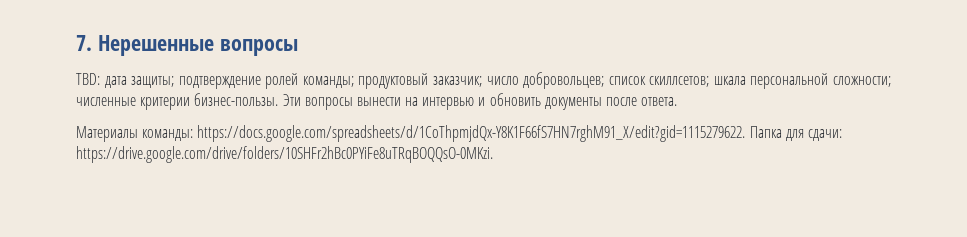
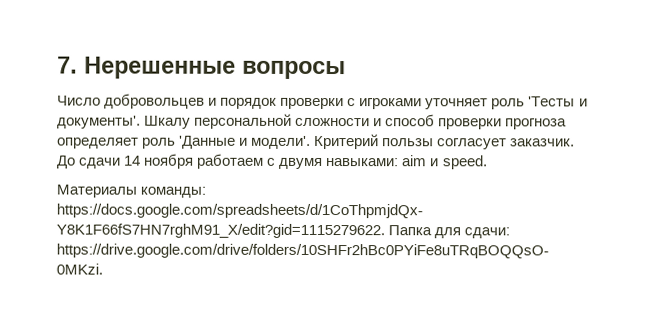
[76,72,891,89] [76,93,678,110] TBD: дата защиты; подтверждение ролей команды; продуктовый заказчик; число добровольцев; список скиллсетов; шкала персональной сложности; численные критерии бизнес-пользы. Эти вопросы вынести на интервью и обновить документы после ответа. -> [57,93,588,110] [57,113,568,130] [57,133,576,150] [56,153,488,170] Число добровольцев и порядок проверки с игроками уточняет роль 'Тесты и документы'. Шкалу персональной сложности и способ проверки прогноза определяет роль 'Данные и модели'. Критерий пользы согласует заказчик. До сдачи 14 ноября работаем с двумя навыками: aim и speed.

